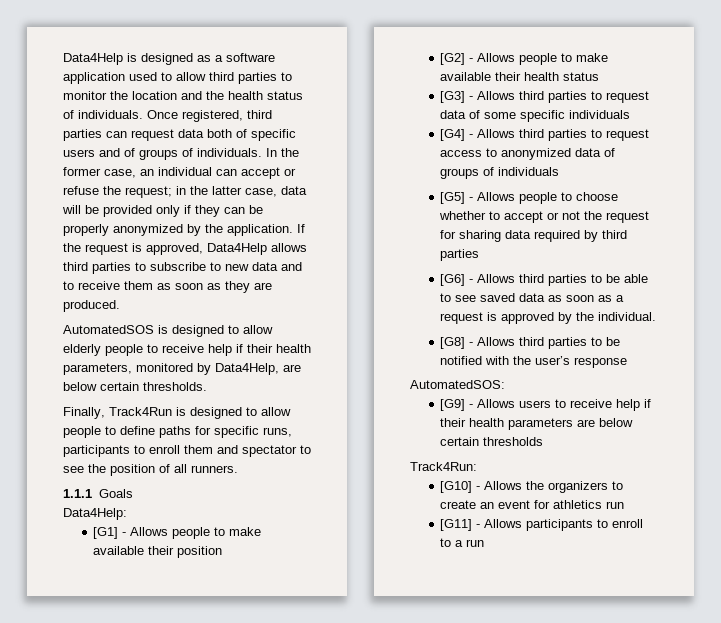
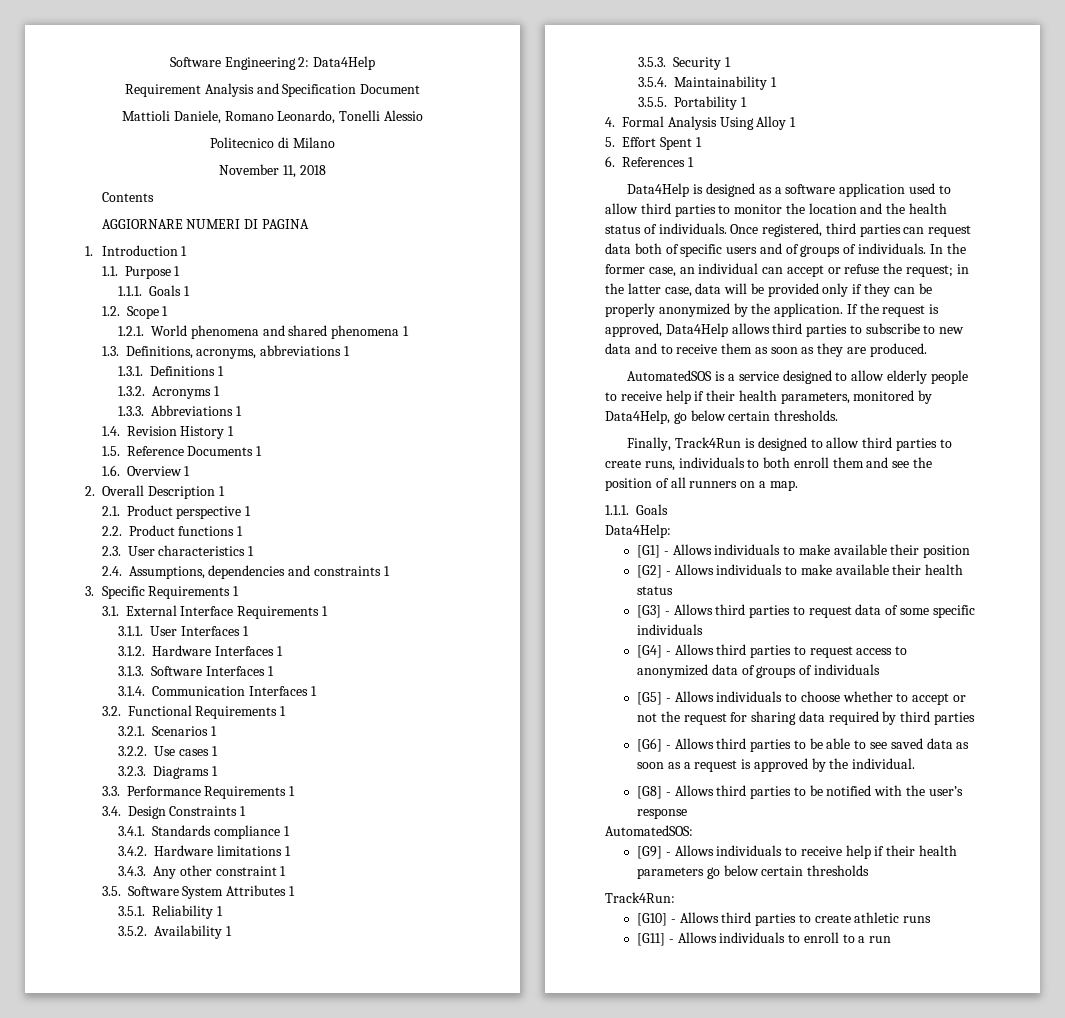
(63, 59) none -> [169,56,376,70] [124,83,421,97] [122,110,423,124] [210,137,335,148] [219,164,326,178] [101,192,154,202] [101,219,309,229] [85,245,188,256] [101,266,181,279] [118,285,190,296] [101,306,169,319] [118,325,409,339] [101,345,350,359] [118,366,224,376] [118,386,220,399] [118,405,242,416] [101,426,235,439] [101,446,263,456] [101,465,191,476] [85,485,225,499] [101,505,252,519] [101,525,244,536] [101,545,255,556] [101,565,390,579] [85,586,240,599] [101,605,328,619] [118,626,249,636] [118,645,283,656] [118,666,274,676] [118,686,317,696] [101,705,287,719] [118,726,217,736] [118,746,218,756] [118,766,218,779] [101,786,296,799] [101,806,247,819] [118,825,290,839] [118,845,291,856] [118,865,287,879] [101,885,295,899] [118,905,223,919] [118,925,232,939] [638,57,731,70] [638,76,777,90] [638,96,747,110] [605,116,797,130] [605,137,702,150] [605,156,694,167] Software Engineering 2: Data4Help // Requirement Analysis and Specification Document // Mattioli Daniele, Romano Leonardo, Tonelli Alessio // Politecnico di Milano // November 11, 2018 // Contents // AGGIORNARE NUMERI DI PAGINA // 1. Introduction 1 // 1.1. Purpose 1 // 1.1.1. Goals 1 // 1.2. Scope 1 // 1.2.1. World phenomena and shared phenomena 1 // 1.3. Definitions, acronyms, abbreviations 1 // 1.3.1. Definitions 1 // 1.3.2. Acronyms 1 // 1.3.3. Abbreviations 1 // 1.4. Revision History 1 // 1.5. Reference Documents 1 // 1.6. Overview 1 // 2. Overall Description 1 // 2.1. Product perspective 1 // 2.2. Product functions 1 // 2.3. User characteristics 1 // 2.4. Assumptions, dependencies and constraints 1 // 3. Specific Requirements 1 // 3.1. External Interface Requirements 1 // 3.1.1. User Interfaces 1 // 3.1.2. Hardware Interfaces 1 // 3.1.3. Software Interfaces 1 // 3.1.4. Communication Interfaces 1 // 3.2. Functional Requirements 1 // 3.2.1. Scenarios 1 // 3.2.2. Use cases 1 // 3.2.3. Diagrams 1 // 3.3. Performance Requirements 1 // 3.4. Design Constraints 1 // 3.4.1. Standards compliance 1 // 3.4.2. Hardware limitations 1 // 3.4.3. Any other constraint 1 // 3.5. Software System Attributes 1 // 3.5.1. Reliability 1 // 3.5.2. Availability 1 // 3.5.3. Security 1 // 3.5.4. Maintainability 1 // 3.5.5. Portability 1 // 4. Formal Analysis Using Alloy 1 // 5. Effort Spent 1 // 6. References 1 //
(168, 329) none -> [727,371,779,381] a service
[283,364,301,372] are -> [673,412,687,424] go
[63,426,292,438] [63,445,145,457] people to define paths for specific runs, participants to -> [862,437,952,451] [605,457,791,471] third parties to create runs, individuals to both
[242,445,311,457] spectator to -> (889, 462) none
[191,465,238,473] [63,489,92,498] runners. // 1.1.1 -> [689,480,798,491] [605,505,629,515] runners on a map. // 1.1.1.
[172,527,211,539] people -> [714,544,781,555] individuals
[519,53,558,65] people -> [716,564,783,575] individuals
[519,192,558,204] people -> [716,691,783,702] individuals
[519,400,552,408] users -> [716,845,783,856] individuals
[577,419,596,427] are -> [706,867,720,879] go
[526,481,624,493] [440,500,625,509] the organizers to create an event for athletics run -> [721,912,932,926] third parties to create athletic runs
[526,519,594,531] participants -> [719,932,786,943] individuals

